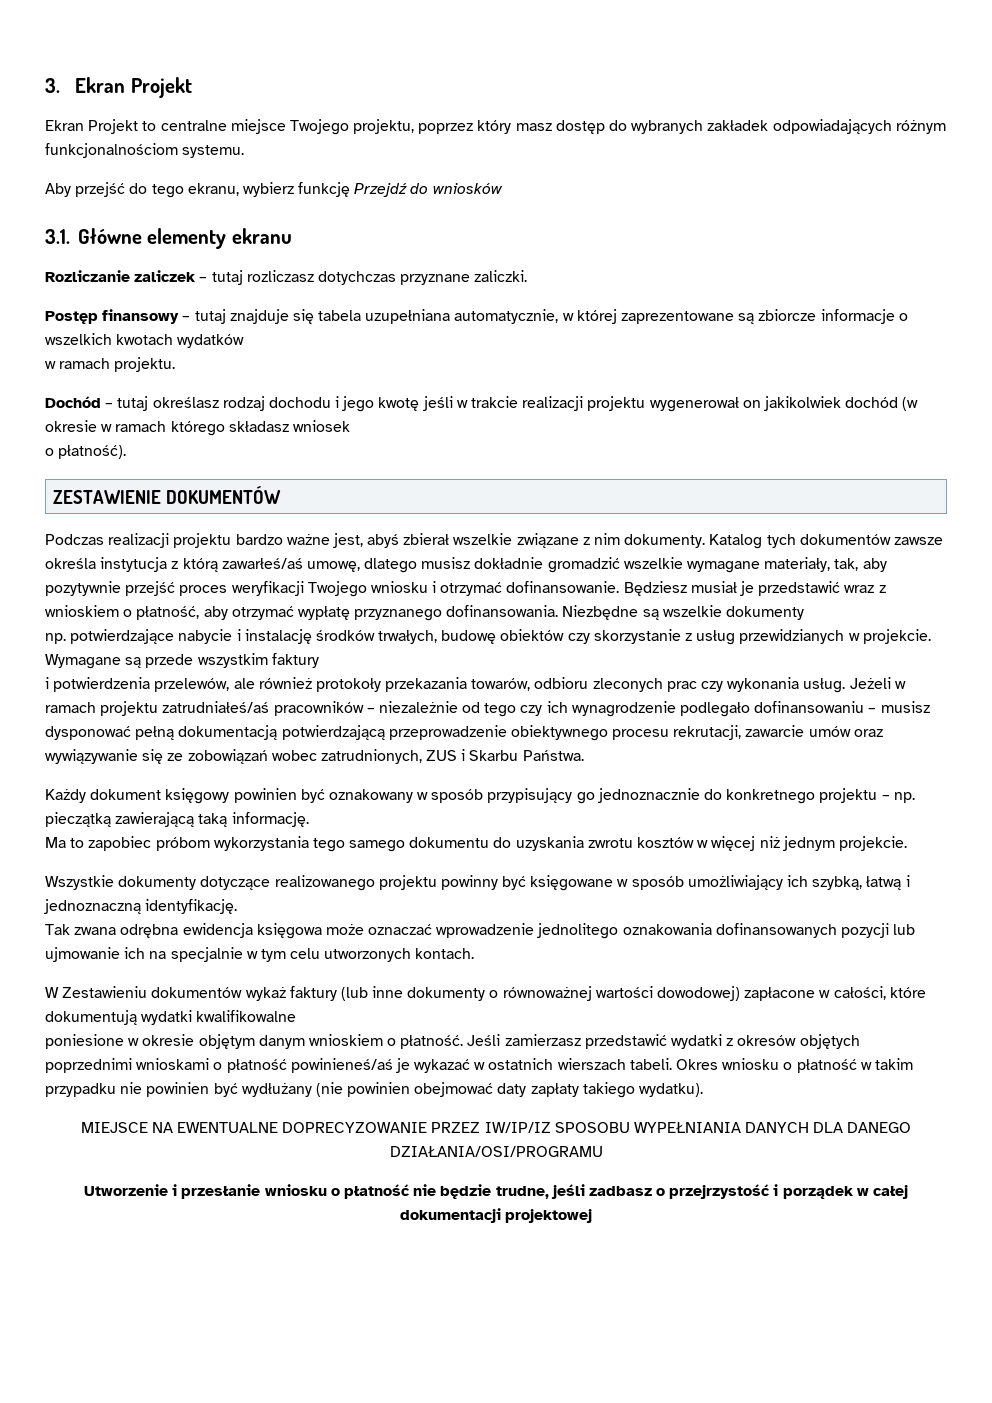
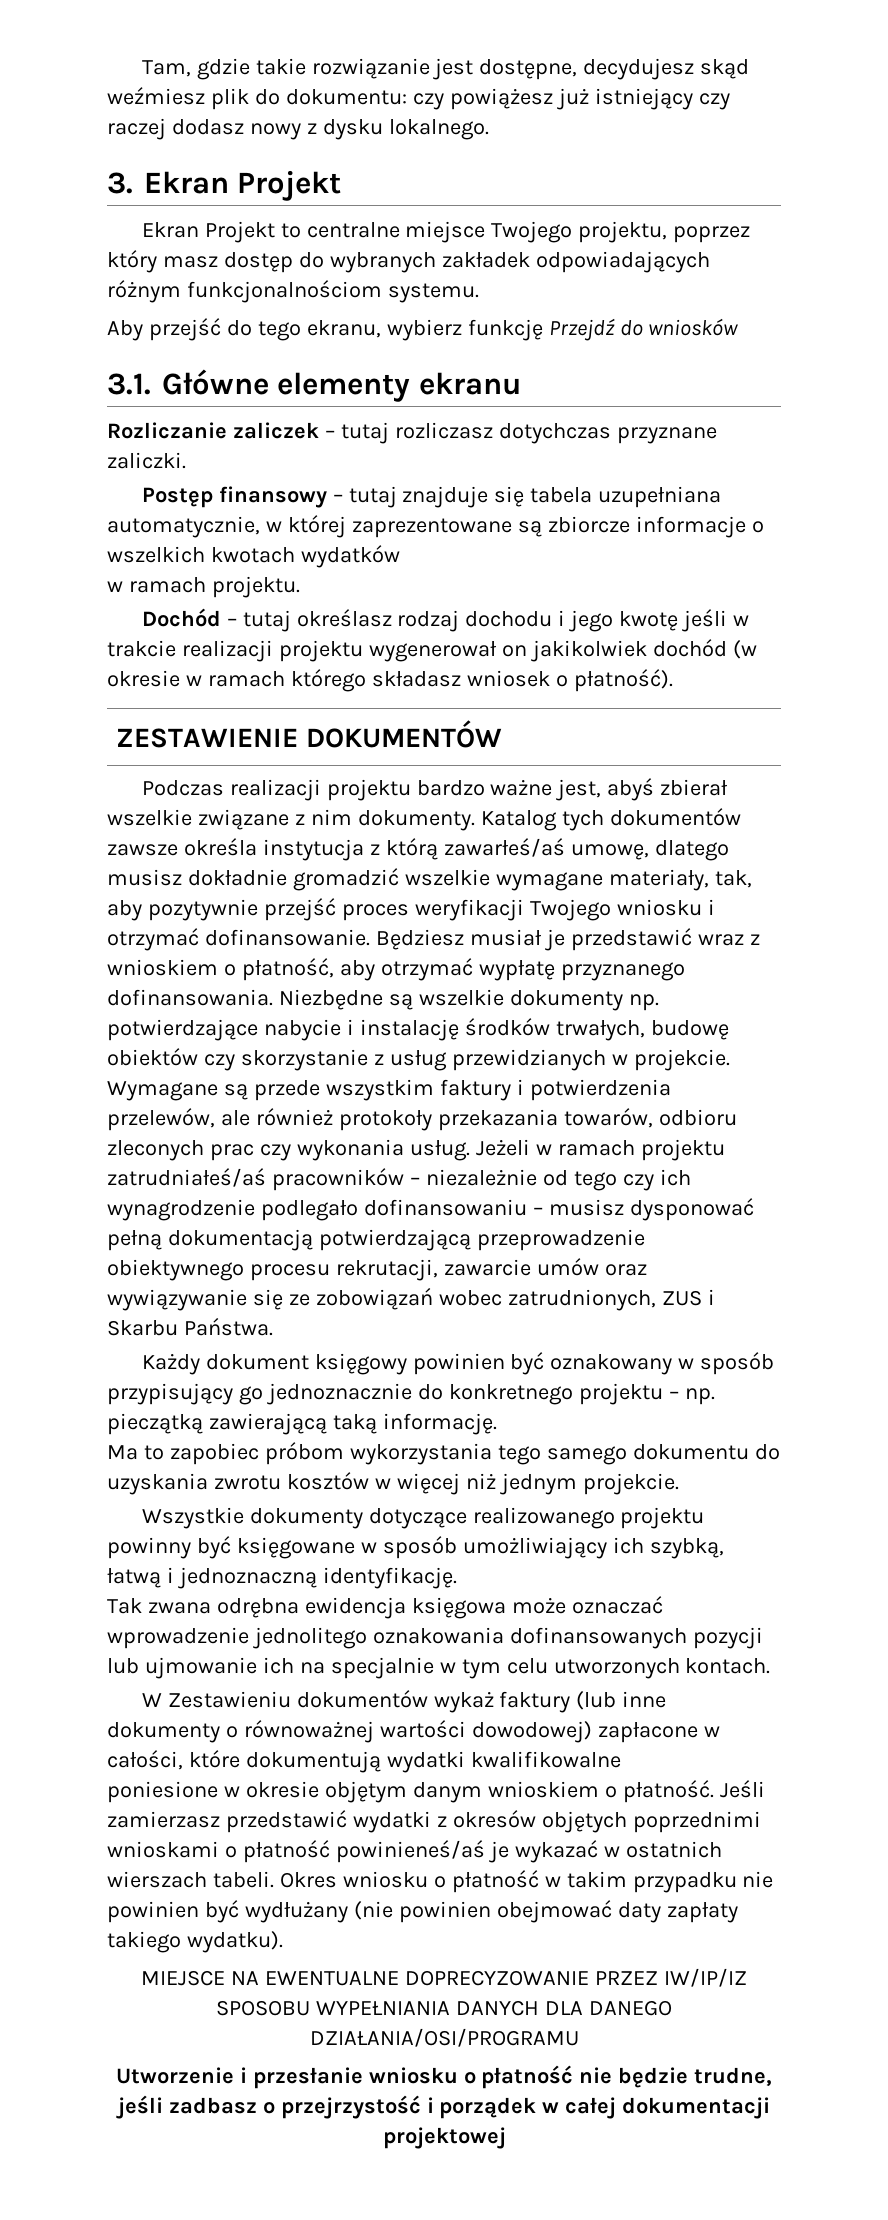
(45, 85) none -> [141,58,750,80] [107,87,730,110] [107,118,489,140] Tam, gdzie takie rozwiązanie jest dostępne, decydujesz skąd weźmiesz plik do dokumentu: czy powiążesz już istniejący czy raczej dodasz nowy z dysku lokalnego. //
(350, 426) // -> (550, 678) none
(805, 613) // -> (623, 1000) none
(319, 660) // -> (511, 1090) none

